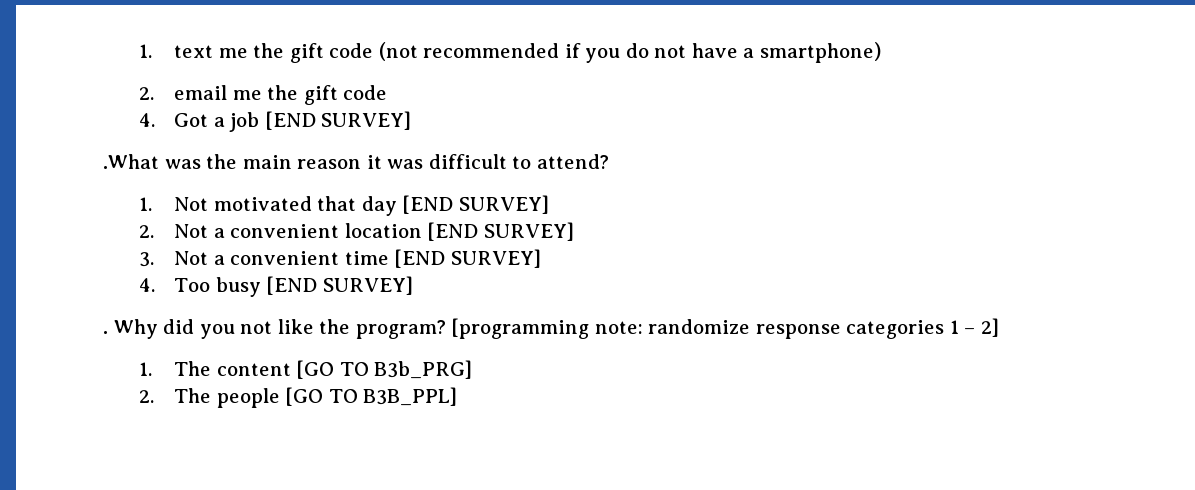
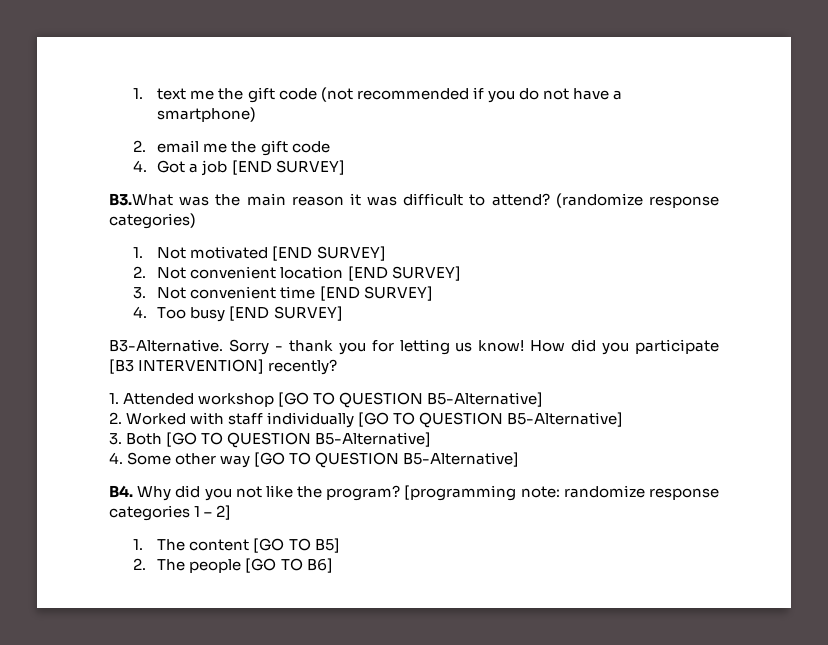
[103,154,159,169] .What -> [109,193,173,206] B3.What
(609, 161) none -> [555,193,719,208] [109,213,196,229] (randomize response categories)
[317,196,397,216] that day -> (269, 252) none
[213,228,225,238] a -> (187, 273) none
[213,255,225,265] a -> (187, 293) none
[103,331,108,334] . -> [109,339,720,355] [109,359,338,375] [109,392,544,408] [109,412,624,428] [109,432,432,448] [109,452,520,468] [109,485,133,498] B3-Alternative. Sorry - thank you for letting us know! How did you participate [B3 INTERVENTION] recently? // 1. Attended workshop [GO TO QUESTION B5-Alternative] // 2. Worked with staff individually [GO TO QUESTION B5-Alternative] // 3. Both [GO TO QUESTION B5-Alternative] // 4. Some other way [GO TO QUESTION B5-Alternative] // B4.
[374,360,473,379] B3b_PRG] -> [314,538,340,553] B5]
[363,387,458,406] B3B_PPL] -> [306,558,333,573] B6]

